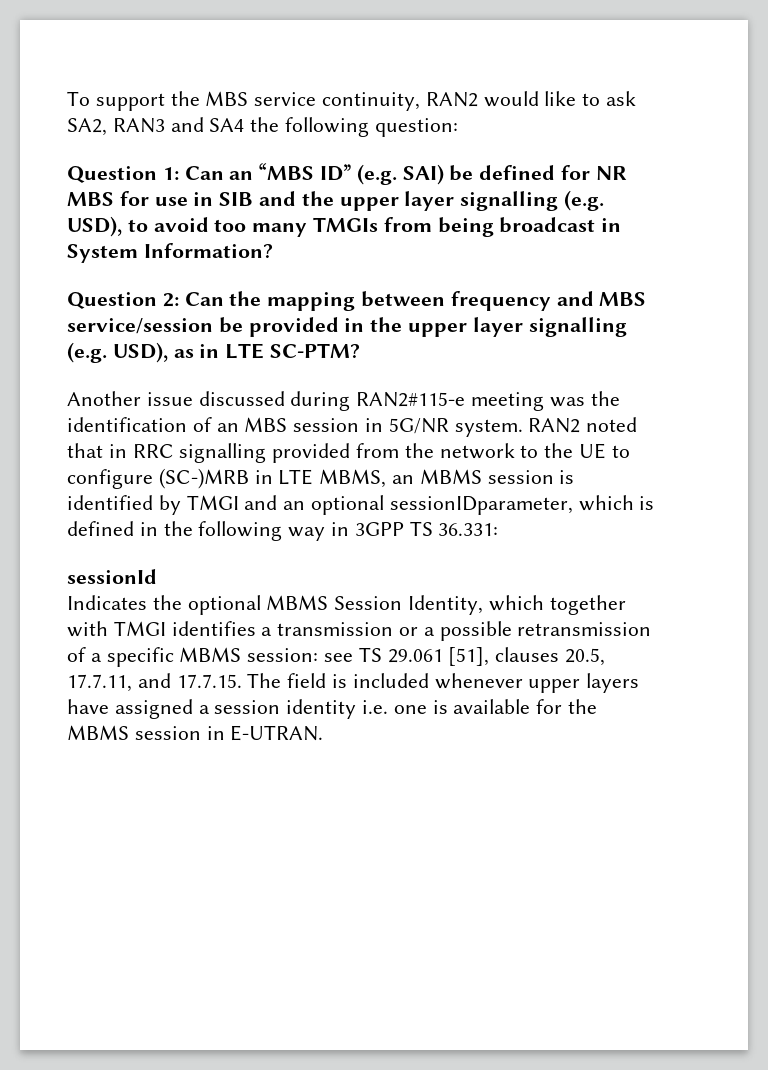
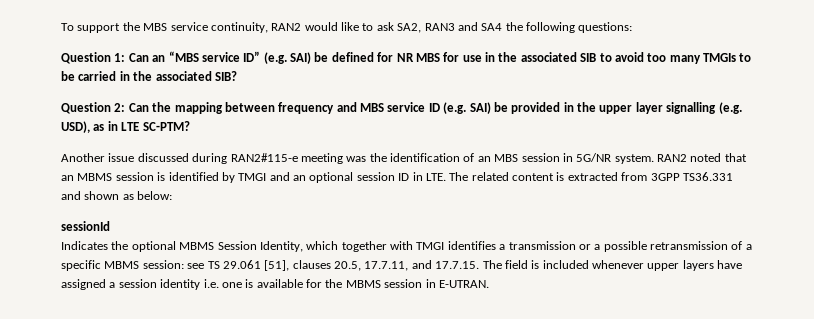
[374,118,458,137] question: -> [578,22,633,33] questions:
(315, 171) none -> [201,52,240,62] service
[219,190,605,211] [67,216,122,237] SIB and the upper layer signalling (e.g. USD), -> [498,52,597,62] the associated SIB
[383,217,622,237] [67,243,273,263] from being broadcast in System Information? -> [739,53,752,62] [61,71,237,81] to be carried in the associated SIB?
[67,318,213,334] service/session -> [387,102,491,114] service ID (e.g. SAI)
[108,443,630,463] [67,468,387,489] in RRC signalling provided from the network to the UE to configure (SC-)MRB in LTE MBMS, -> (747, 157) none
[389,495,655,515] [67,521,499,541] sessionIDparameter, which is defined in the following way in 3GPP TS 36.331: -> [356,172,733,181] [61,191,173,200] session ID in LTE. The related content is extracted from 3GPP TS36.331 and shown as below:

